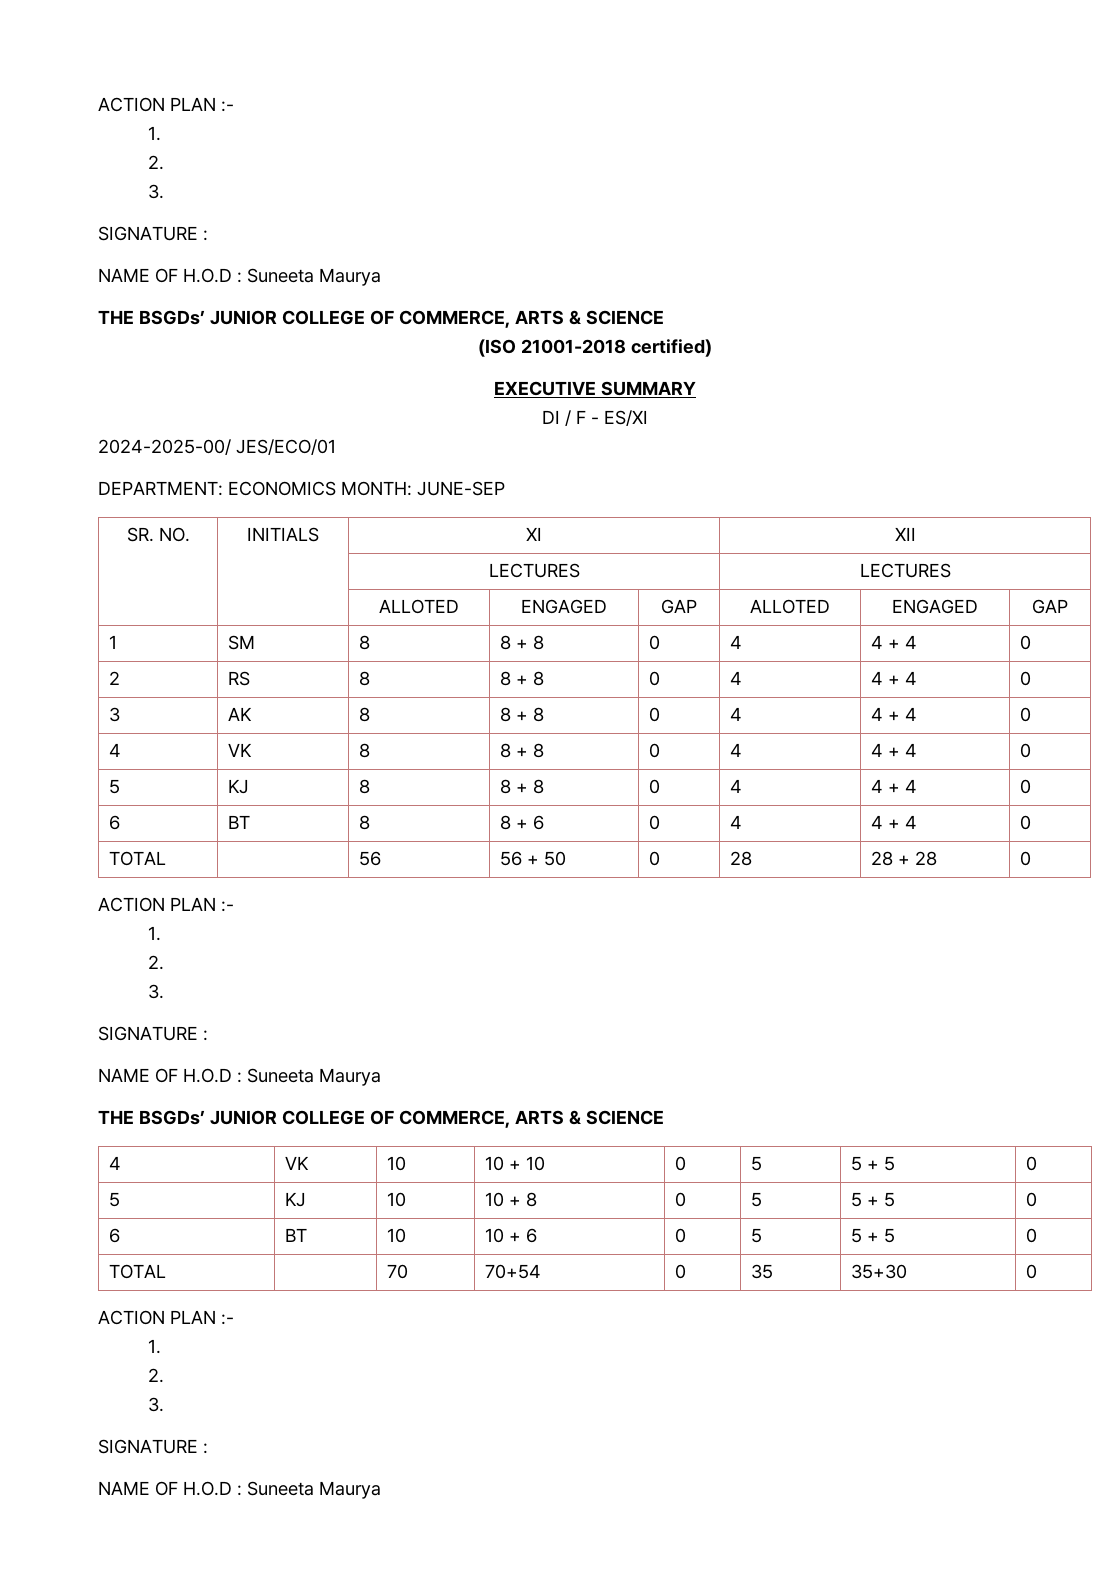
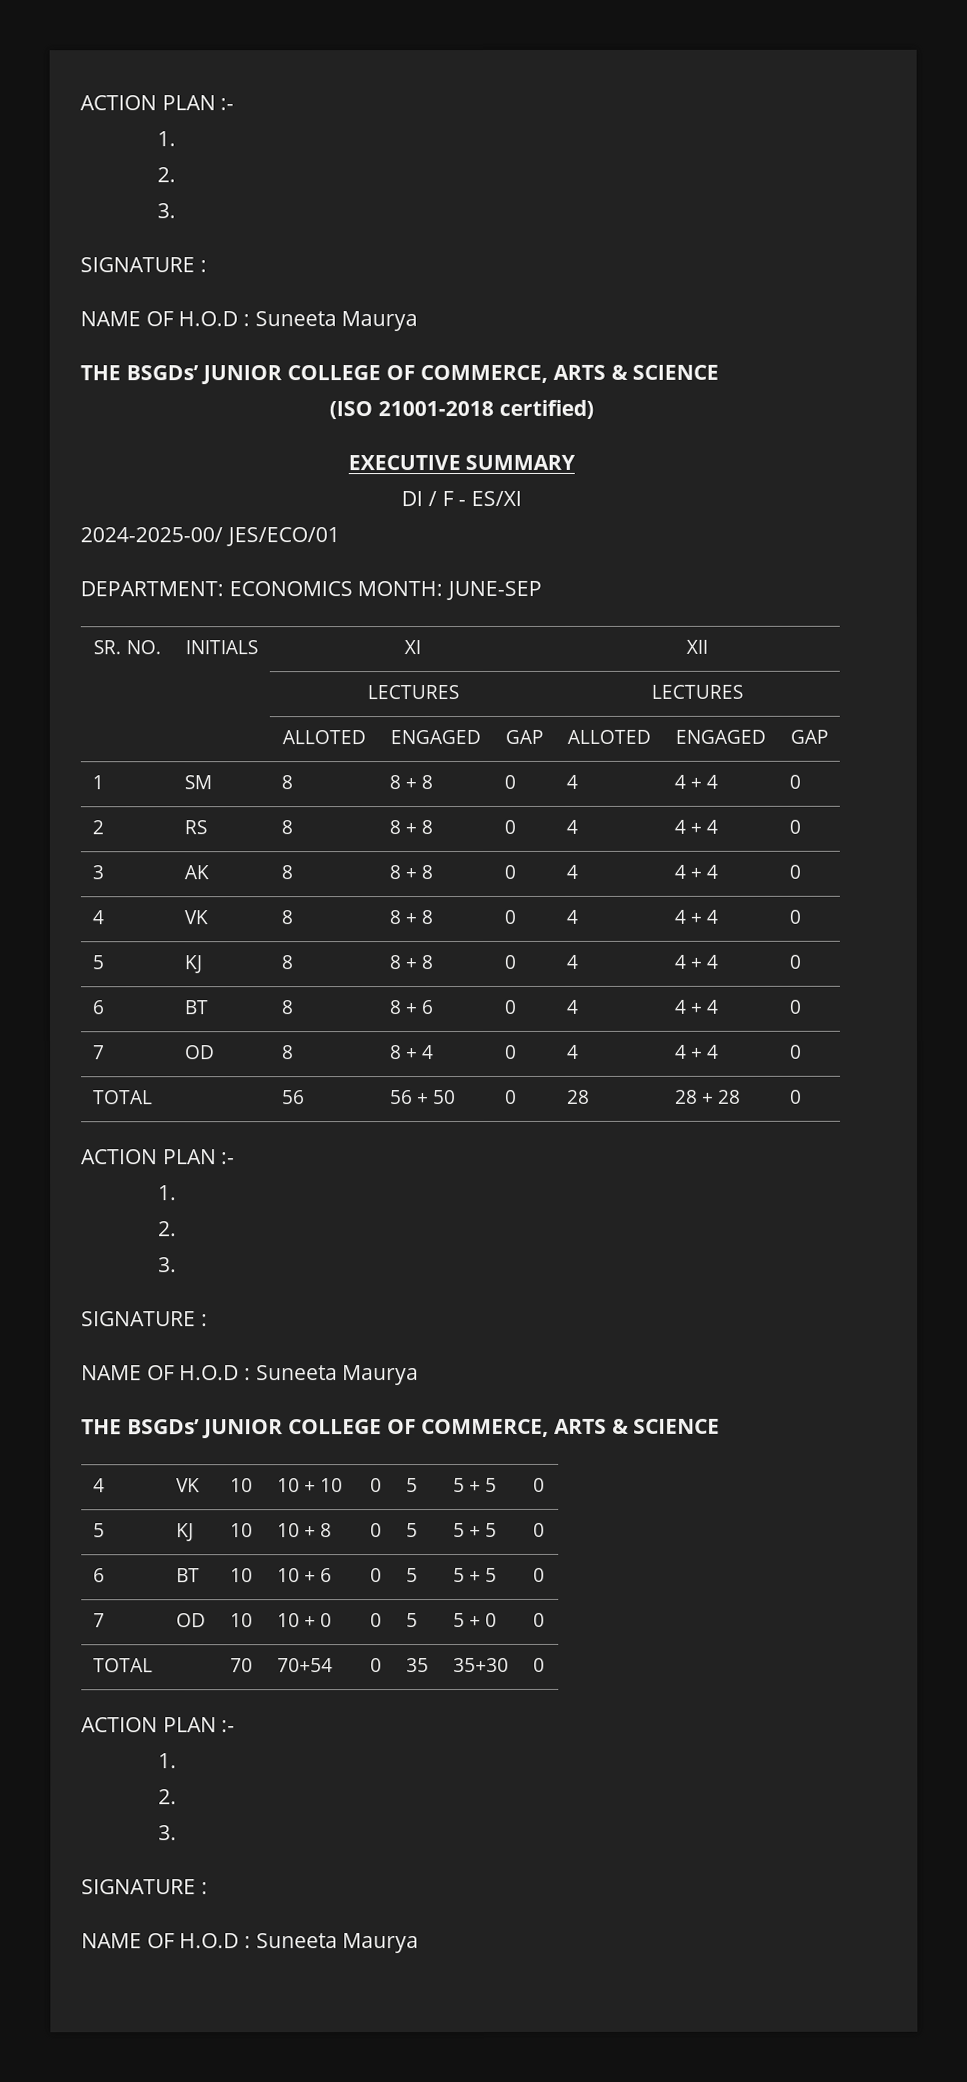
(1032, 822) none -> [92,1045,105,1060] [184,1045,215,1060] [281,1045,294,1060] [389,1045,435,1060] [504,1044,517,1059] [566,1044,579,1059] [674,1044,720,1059] [789,1044,802,1059] // 7 | OD | 8 | 8 + 4 | 0 | 4 | 4 + 4 | 0
(1038, 1235) none -> [92,1613,105,1628] [175,1613,206,1628] [229,1613,253,1628] [276,1613,333,1628] [369,1613,382,1628] [405,1613,418,1628] [452,1612,498,1628] [532,1612,545,1627] // 7 | OD | 10 | 10 + 0 | 0 | 5 | 5 + 0 | 0

